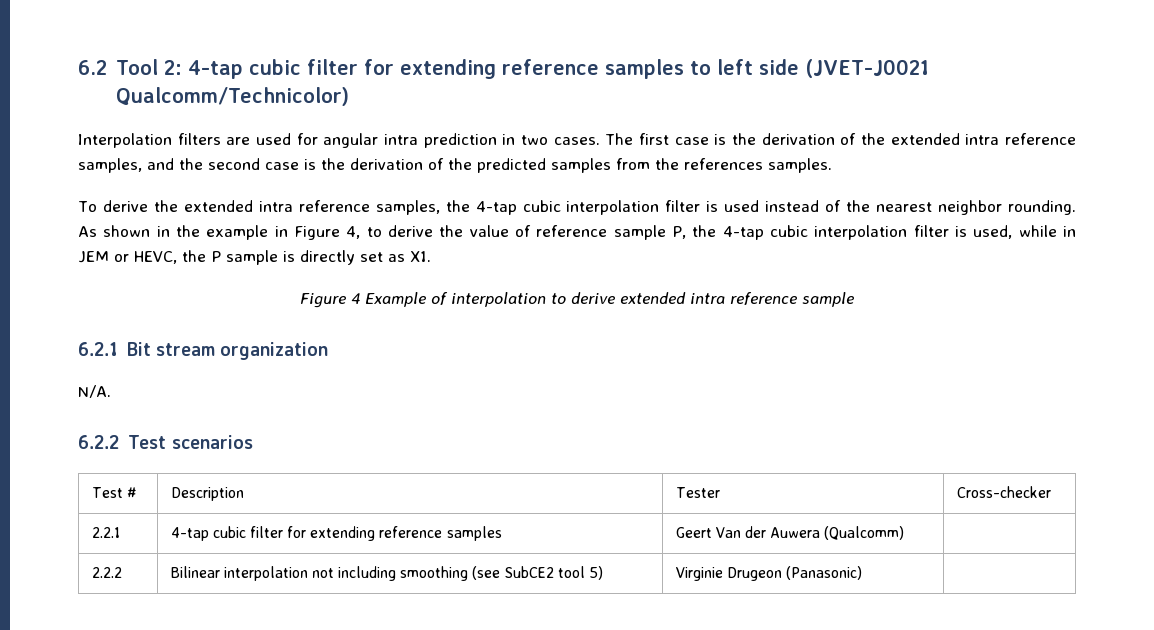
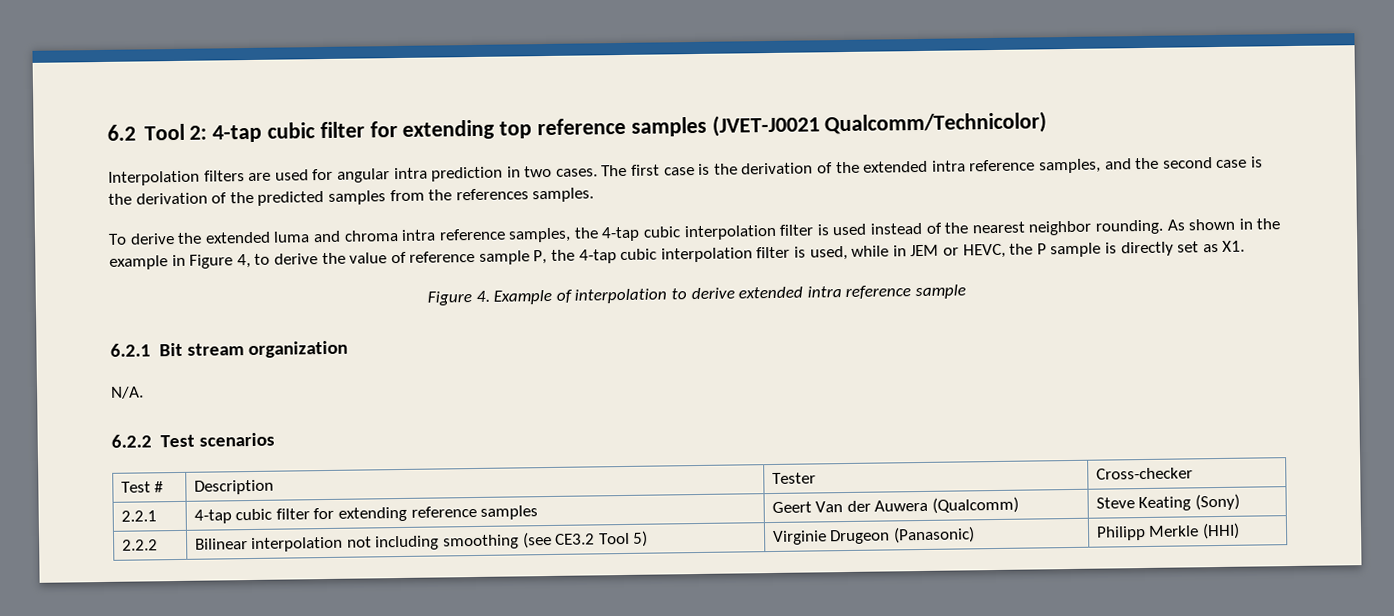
[502,59,800,79] reference samples to left side -> [499,116,707,139] top reference samples
(253, 206) none -> [273,230,399,243] luma and chroma
[351,293,360,304] 4 -> [475,290,490,302] 4.
(905, 533) none -> [1095,493,1240,512] Steve Keating (Sony)
[504,566,585,578] SubCE2 tool -> [555,532,630,545] CE3.2 Tool
(862, 573) none -> [1095,522,1240,541] Philipp Merkle (HHI)

